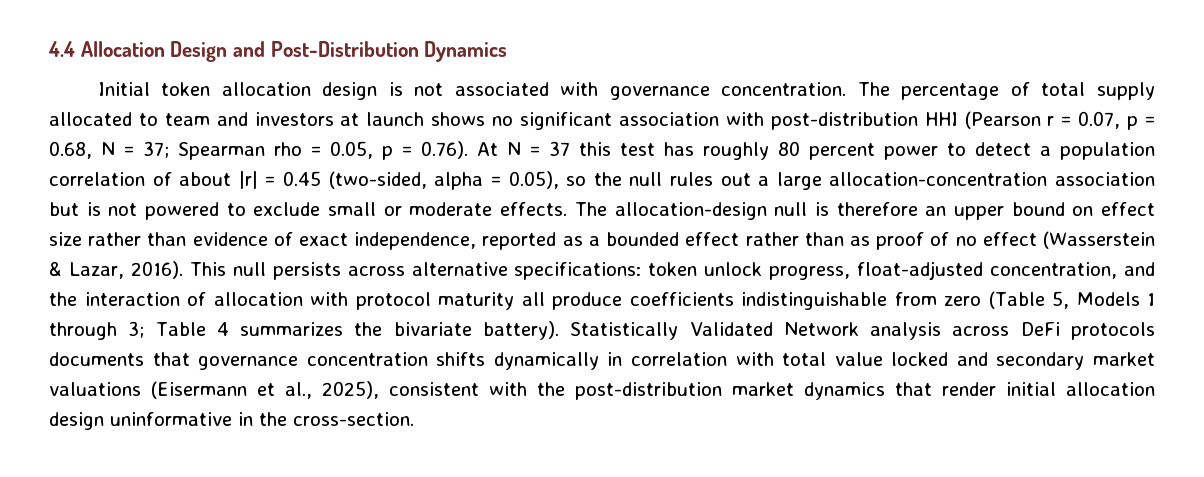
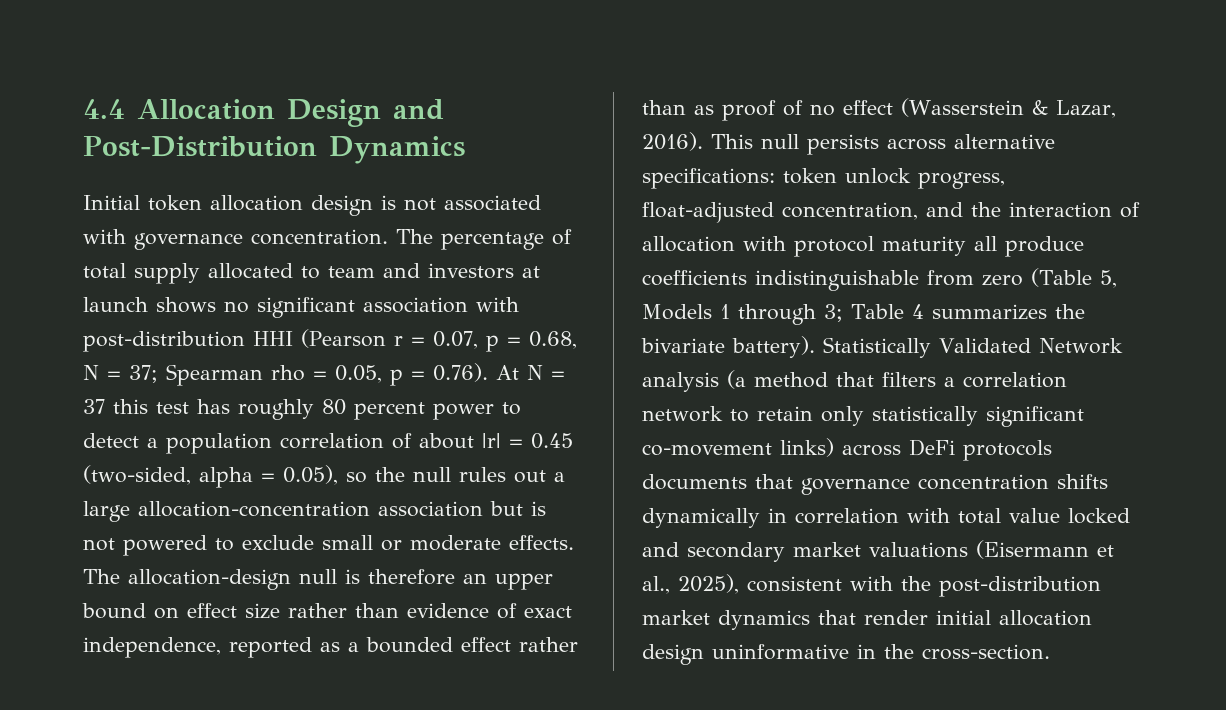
(942, 331) none -> [727,370,1067,389] [642,406,1084,427] [642,438,834,457] (a method that filters a correlation network to retain only statistically significant co-movement links)

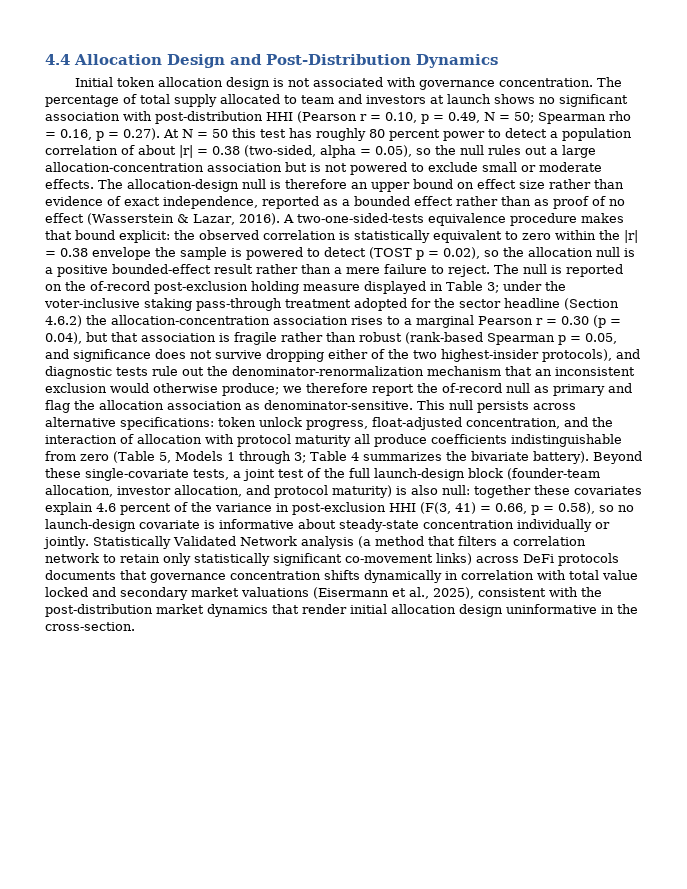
[432,331,577,352] [83,365,158,383] 0.07, p = 0.68, N = 37; -> [385,112,534,124] 0.10, p = 0.49, N = 50;
[335,363,488,386] 0.05, p = 0.76). -> [60,128,160,141] 0.16, p = 0.27).
[83,399,105,414] 37 -> [212,129,228,138] 50
[531,433,573,449] 0.45 -> [212,146,240,155] 0.38
(703, 141) none -> [282,213,624,226] [45,230,638,243] [45,247,635,260] [45,264,623,277] [45,281,566,294] [44,298,619,311] [45,315,621,328] [45,332,617,345] [45,349,640,362] [45,366,635,379] [45,383,632,396] [45,400,413,413] A two-one-sided-tests equivalence procedure makes that bound explicit: the observed correlation is statistically equivalent to zero within the |r| = 0.38 envelope the sample is powered to detect (TOST p = 0.02), so the allocation null is a positive bounded-effect result rather than a mere failure to reject. The null is reported on the of-record post-exclusion holding measure displayed in Table 3; under the voter-inclusive staking pass-through treatment adopted for the sector headline (Section 4.6.2) the allocation-concentration association rises to a marginal Pearson r = 0.30 (p = 0.04), but that association is fragile rather than robust (rank-based Spearman p = 0.05, and significance does not survive dropping either of the two highest-insider protocols), and diagnostic tests rule out the denominator-renormalization mechanism that an inconsistent exclusion would otherwise produce; we therefore report the of-record null as primary and flag the allocation association as denominator-sensitive.
(815, 347) none -> [593,451,642,464] [45,468,600,481] [45,485,642,498] [45,502,634,515] [45,519,610,532] [43,536,89,549] Beyond these single-covariate tests, a joint test of the full launch-design block (founder-team allocation, investor allocation, and protocol maturity) is also null: together these covariates explain 4.6 percent of the variance in post-exclusion HHI (F(3, 41) = 0.66, p = 0.58), so no launch-design covariate is informative about steady-state concentration individually or jointly.

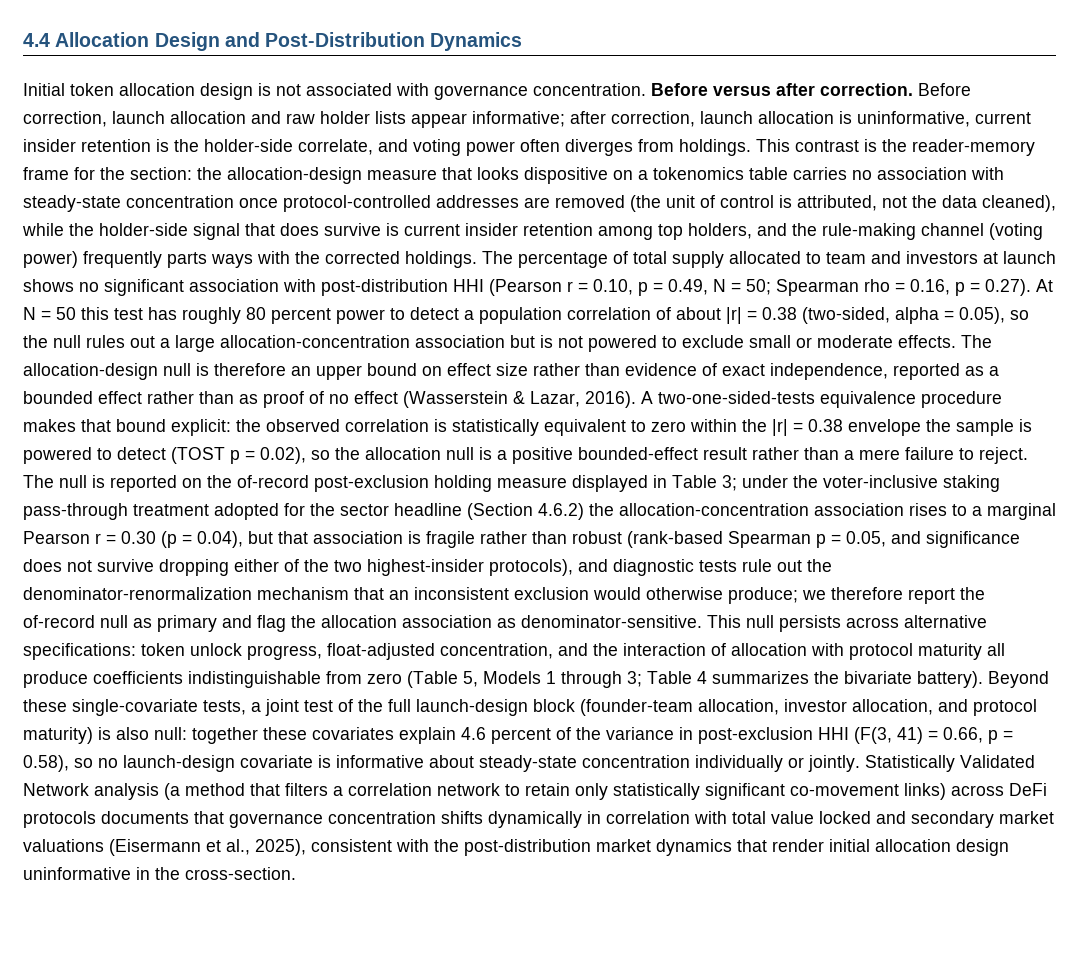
(594, 82) none -> [651,83,971,96] [23,111,1031,128] [23,139,1035,156] [23,167,1004,184] [23,195,1056,212] [22,223,1043,240] [23,251,477,268] Before versus after correction. Before correction, launch allocation and raw holder lists appear informative; after correction, launch allocation is uninformative, current insider retention is the holder-side correlate, and voting power often diverges from holdings. This contrast is the reader-memory frame for the section: the allocation-design measure that looks dispositive on a tokenomics table carries no association with steady-state concentration once protocol-controlled addresses are removed (the unit of control is attributed, not the data cleaned), while the holder-side signal that does survive is current insider retention among top holders, and the rule-making channel (voting power) frequently parts ways with the corrected holdings.

